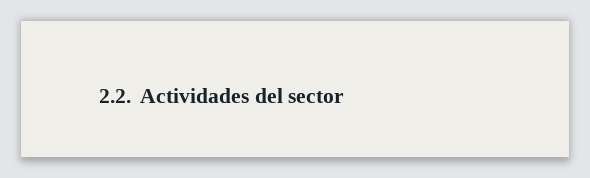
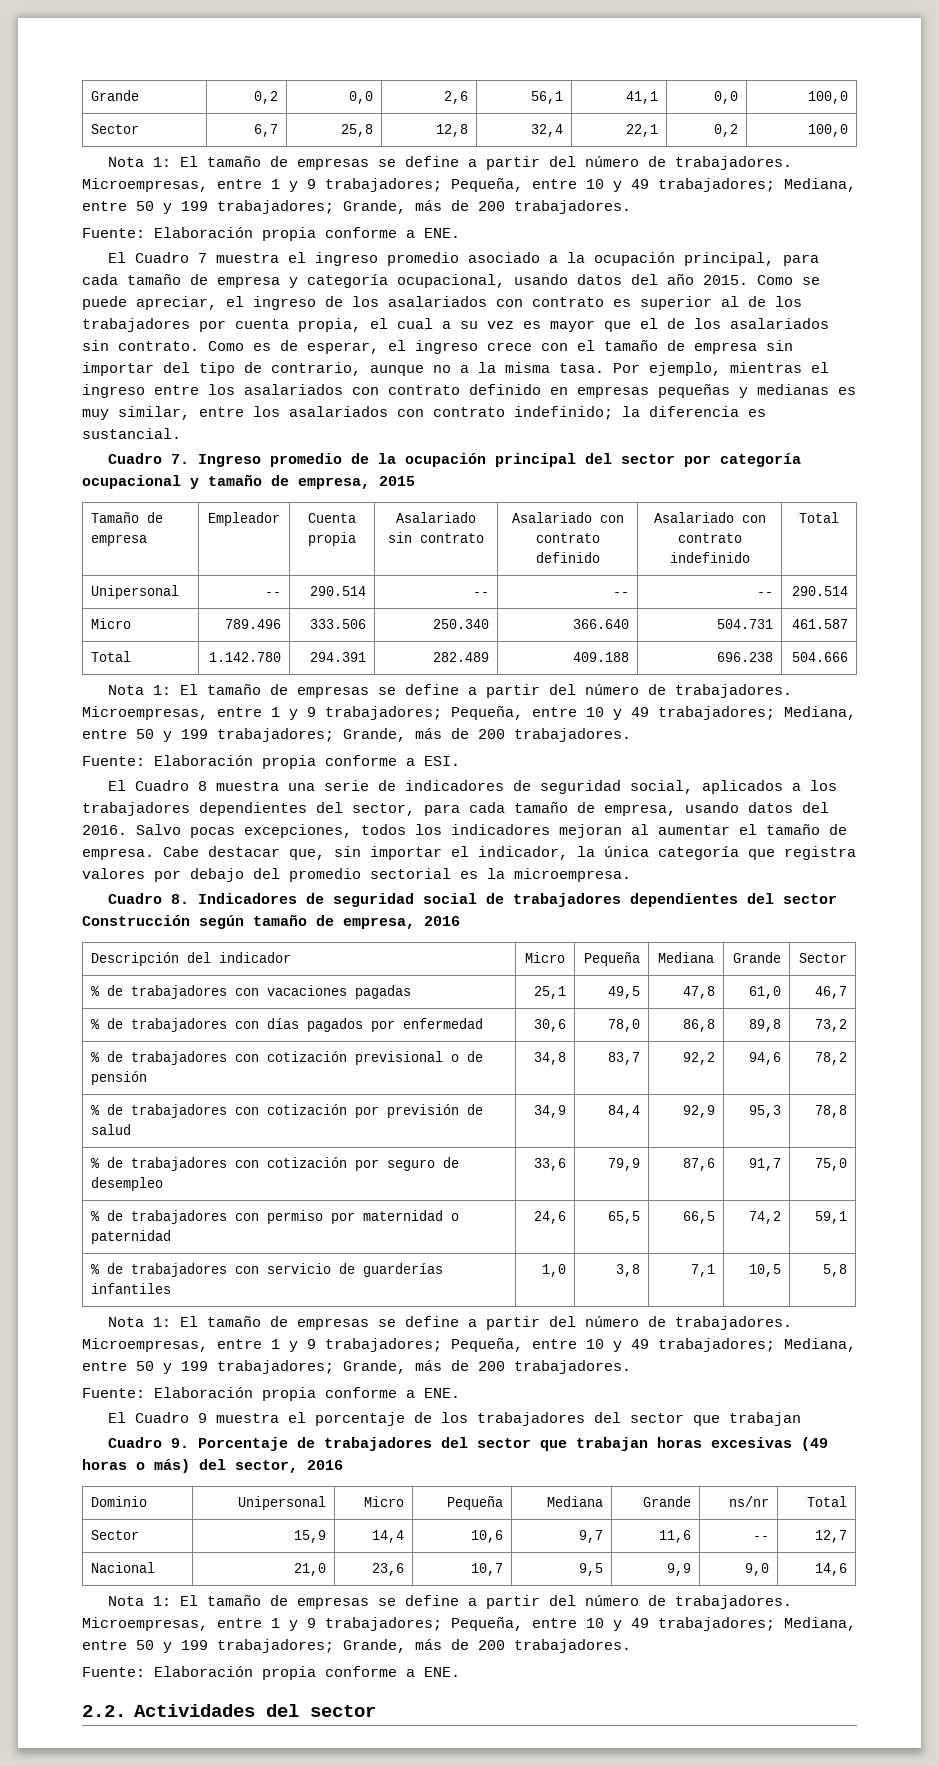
(99, 96) none -> [90,90,139,101] [254,91,279,104] [349,91,374,104] [444,91,469,104] [531,91,564,104] [626,91,659,104] [714,91,739,104] [808,91,849,104] [90,124,139,134] [254,124,279,137] [341,124,374,137] [436,124,469,137] [531,124,564,137] [626,124,659,137] [714,124,739,137] [808,124,849,137] [107,156,792,170] [82,178,856,192] [82,200,631,214] [82,227,460,241] [107,252,819,266] [82,274,820,288] [82,296,802,310] [82,318,829,332] [82,340,793,354] [82,362,829,376] [82,384,856,398] [82,406,766,420] [82,428,181,439] [107,453,801,467] [82,474,415,489] [90,512,163,523] [90,534,147,546] [208,512,280,526] [308,513,356,523] [308,532,356,546] [396,512,476,523] [388,532,484,543] [511,512,624,523] [535,533,600,543] [535,552,600,563] [653,512,766,523] [677,533,742,543] [669,552,750,563] [799,512,839,523] [90,585,179,599] [265,592,282,596] [310,586,367,596] [473,592,490,596] [613,592,630,596] [757,592,774,596] [792,586,849,596] [90,618,131,629] [225,619,282,629] [310,619,367,629] [433,619,490,629] [573,619,630,629] [717,619,774,629] [792,619,849,629] [90,651,131,662] [209,652,282,662] [310,652,367,662] [433,652,490,662] [573,652,630,662] [717,652,774,662] [792,652,849,662] [107,684,792,698] [82,706,856,720] [82,728,631,742] [82,755,460,769] [107,780,837,794] [82,802,829,816] [82,824,847,838] [82,846,856,860] [82,868,631,882] [107,893,837,907] [82,914,460,929] [90,952,291,966] [525,952,565,963] [583,952,640,966] [658,952,714,963] [732,952,781,963] [798,953,847,963] [90,985,411,999] [534,986,567,999] [608,986,641,999] [683,986,716,999] [749,986,782,999] [815,986,848,999] [90,1018,483,1032] [534,1019,567,1032] [608,1019,641,1032] [683,1019,716,1032] [749,1019,782,1032] [815,1019,848,1032] [90,1051,483,1065] [90,1071,147,1085] [534,1052,567,1065] [608,1052,641,1065] [683,1052,716,1065] [749,1052,782,1065] [815,1052,848,1065] [90,1104,483,1118] [90,1124,131,1135] [534,1105,567,1118] [608,1105,641,1118] [683,1105,716,1118] [749,1105,782,1118] [815,1105,848,1118] [90,1157,459,1171] [90,1177,163,1191] [534,1158,567,1171] [608,1158,641,1171] [683,1158,716,1171] [749,1158,782,1171] [815,1158,848,1171] [90,1210,459,1224] [90,1230,171,1244] [534,1211,567,1224] [608,1211,641,1224] [683,1211,716,1224] [749,1211,782,1224] [815,1211,848,1224] [90,1263,443,1277] [90,1283,171,1294] [542,1264,567,1277] [616,1264,641,1277] [691,1264,716,1277] [749,1264,782,1277] [823,1264,848,1277] [107,1316,792,1330] [82,1338,856,1352] [82,1360,631,1374] [82,1387,460,1401] [107,1412,801,1426] [107,1437,828,1451] [82,1459,343,1473] [90,1496,147,1507] [238,1496,327,1510] [364,1496,405,1507] [447,1496,504,1510] [547,1496,604,1507] [643,1496,692,1507] [729,1496,770,1507] [807,1496,848,1507] [90,1530,139,1540] [294,1530,327,1543] [372,1530,405,1543] [471,1530,504,1543] [579,1530,604,1543] [659,1530,692,1543] [753,1536,770,1540] [815,1530,848,1543] [90,1562,155,1573] [294,1563,327,1576] [372,1563,405,1576] [471,1563,504,1576] [579,1563,604,1576] [667,1563,692,1576] [745,1563,770,1576] [815,1563,848,1576] [107,1595,792,1609] [82,1617,856,1631] [82,1639,631,1653] [82,1666,460,1680] Grande | 0,2 | 0,0 | 2,6 | 56,1 | 41,1 | 0,0 | 100,0 // Sector | 6,7 | 25,8 | 12,8 | 32,4 | 22,1 | 0,2 | 100,0 // Nota 1: El tamaño de empresas se define a partir del número de trabajadores. Microempresas, entre 1 y 9 trabajadores; Pequeña, entre 10 y 49 trabajadores; Mediana, entre 50 y 199 trabajadores; Grande, más de 200 trabajadores. // Fuente: Elaboración propia conforme a ENE. // El Cuadro 7 muestra el ingreso promedio asociado a la ocupación principal, para cada tamaño de empresa y categoría ocupacional, usando datos del año 2015. Como se puede apreciar, el ingreso de los asalariados con contrato es superior al de los trabajadores por cuenta propia, el cual a su vez es mayor que el de los asalariados sin contrato. Como es de esperar, el ingreso crece con el tamaño de empresa sin importar del tipo de contrario, aunque no a la misma tasa. Por ejemplo, mientras el ingreso entre los asalariados con contrato definido en empresas pequeñas y medianas es muy similar, entre los asalariados con contrato indefinido; la diferencia es sustancial. // Cuadro 7. Ingreso promedio de la ocupación principal del sector por categoría ocupacional y tamaño de empresa, 2015 // Tamaño de empresa | Empleador | Cuenta propia | Asalariado sin contrato | Asalariado con contrato definido | Asalariado con contrato indefinido | Total // Unipersonal | -- | 290.514 | -- | -- | -- | 290.514 // Micro | 789.496 | 333.506 | 250.340 | 366.640 | 504.731 | 461.587 // Total | 1.142.780 | 294.391 | 282.489 | 409.188 | 696.238 | 504.666 // Nota 1: El tamaño de empresas se define a partir del número de trabajadores. Microempresas, entre 1 y 9 trabajadores; Pequeña, entre 10 y 49 trabajadores; Mediana, entre 50 y 199 trabajadores; Grande, más de 200 trabajadores. // Fuente: Elaboración propia conforme a ESI. // El Cuadro 8 muestra una serie de indicadores de seguridad social, aplicados a los trabajadores dependientes del sector, para cada tamaño de empresa, usando datos del 2016. Salvo pocas excepciones, todos los indicadores mejoran al aumentar el tamaño de empresa. Cabe destacar que, sin importar el indicador, la única categoría que registra valores por debajo del promedio sectorial es la microempresa. // Cuadro 8. Indicadores de seguridad social de trabajadores dependientes del sector Construcción según tamaño de empresa, 2016 // Descripción del indicador | Micro | Pequeña | Mediana | Grande | Sector // % de trabajadores con vacaciones pagadas | 25,1 | 49,5 | 47,8 | 61,0 | 46,7 // % de trabajadores con días pagados por enfermedad | 30,6 | 78,0 | 86,8 | 89,8 | 73,2 // % de trabajadores con cotización previsional o de pensión | 34,8 | 83,7 | 92,2 | 94,6 | 78,2 // % de trabajadores con cotización por previsión de salud | 34,9 | 84,4 | 92,9 | 95,3 | 78,8 // % de trabajadores con cotización por seguro de desempleo | 33,6 | 79,9 | 87,6 | 91,7 | 75,0 // % de trabajadores con permiso por maternidad o paternidad | 24,6 | 65,5 | 66,5 | 74,2 | 59,1 // % de trabajadores con servicio de guarderías infantiles | 1,0 | 3,8 | 7,1 | 10,5 | 5,8 // Nota 1: El tamaño de empresas se define a partir del número de trabajadores. Microempresas, entre 1 y 9 trabajadores; Pequeña, entre 10 y 49 trabajadores; Mediana, entre 50 y 199 trabajadores; Grande, más de 200 trabajadores. // Fuente: Elaboración propia conforme a ENE. // El Cuadro 9 muestra el porcentaje de los trabajadores del sector que trabajan // Cuadro 9. Porcentaje de trabajadores del sector que trabajan horas excesivas (49 horas o más) del sector, 2016 // Dominio | Unipersonal | Micro | Pequeña | Mediana | Grande | ns/nr | Total // Sector | 15,9 | 14,4 | 10,6 | 9,7 | 11,6 | -- | 12,7 // Nacional | 21,0 | 23,6 | 10,7 | 9,5 | 9,9 | 9,0 | 14,6 // Nota 1: El tamaño de empresas se define a partir del número de trabajadores. Microempresas, entre 1 y 9 trabajadores; Pequeña, entre 10 y 49 trabajadores; Mediana, entre 50 y 199 trabajadores; Grande, más de 200 trabajadores. // Fuente: Elaboración propia conforme a ENE. //

